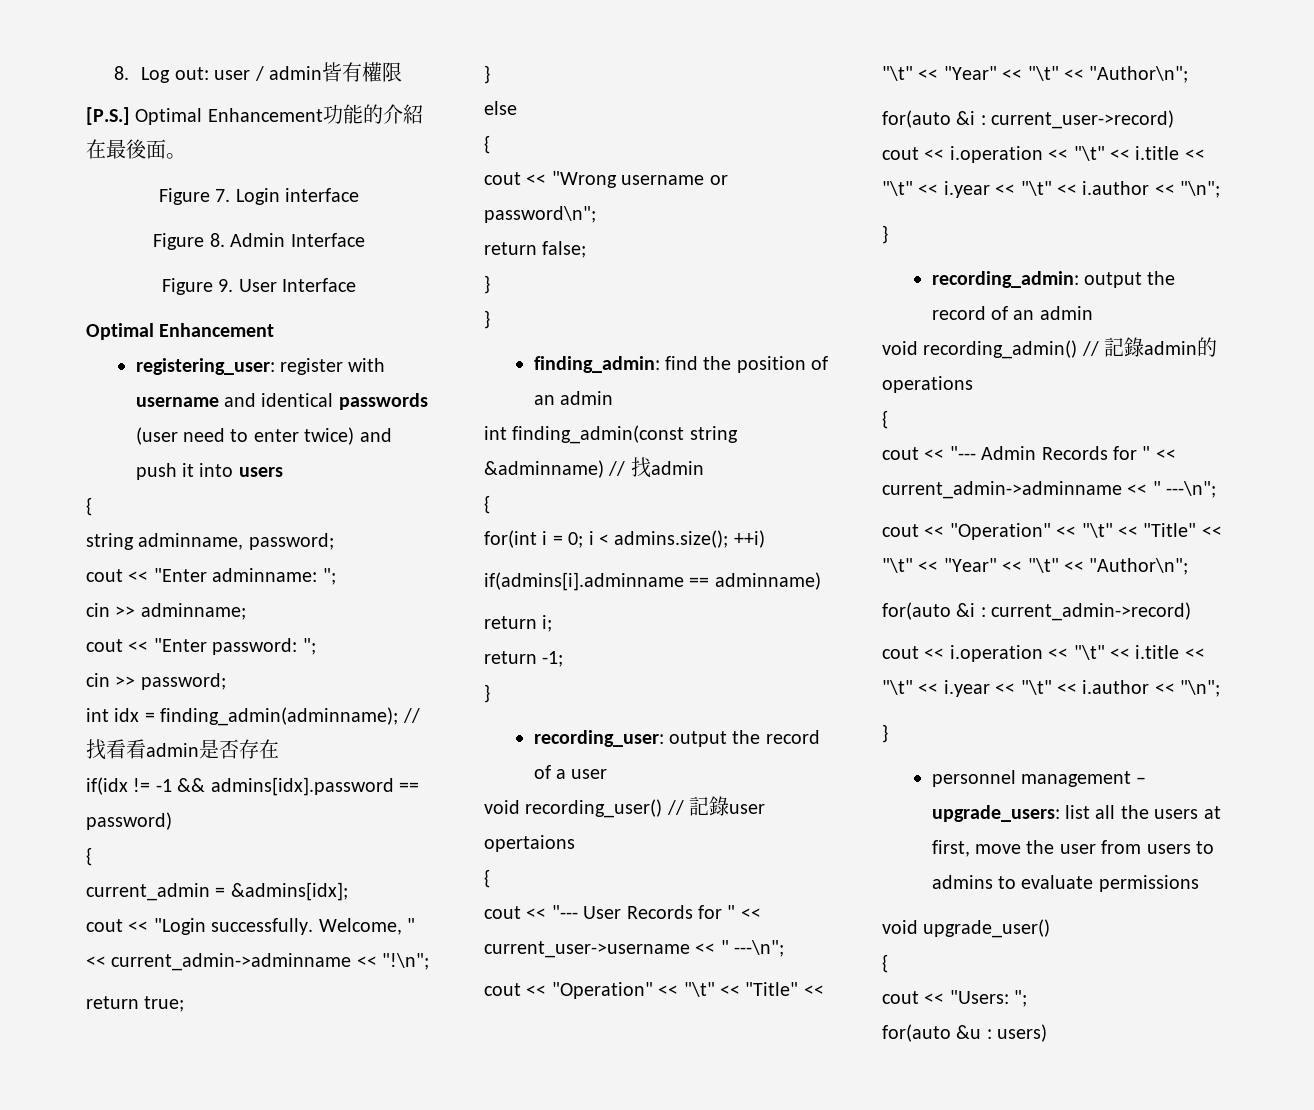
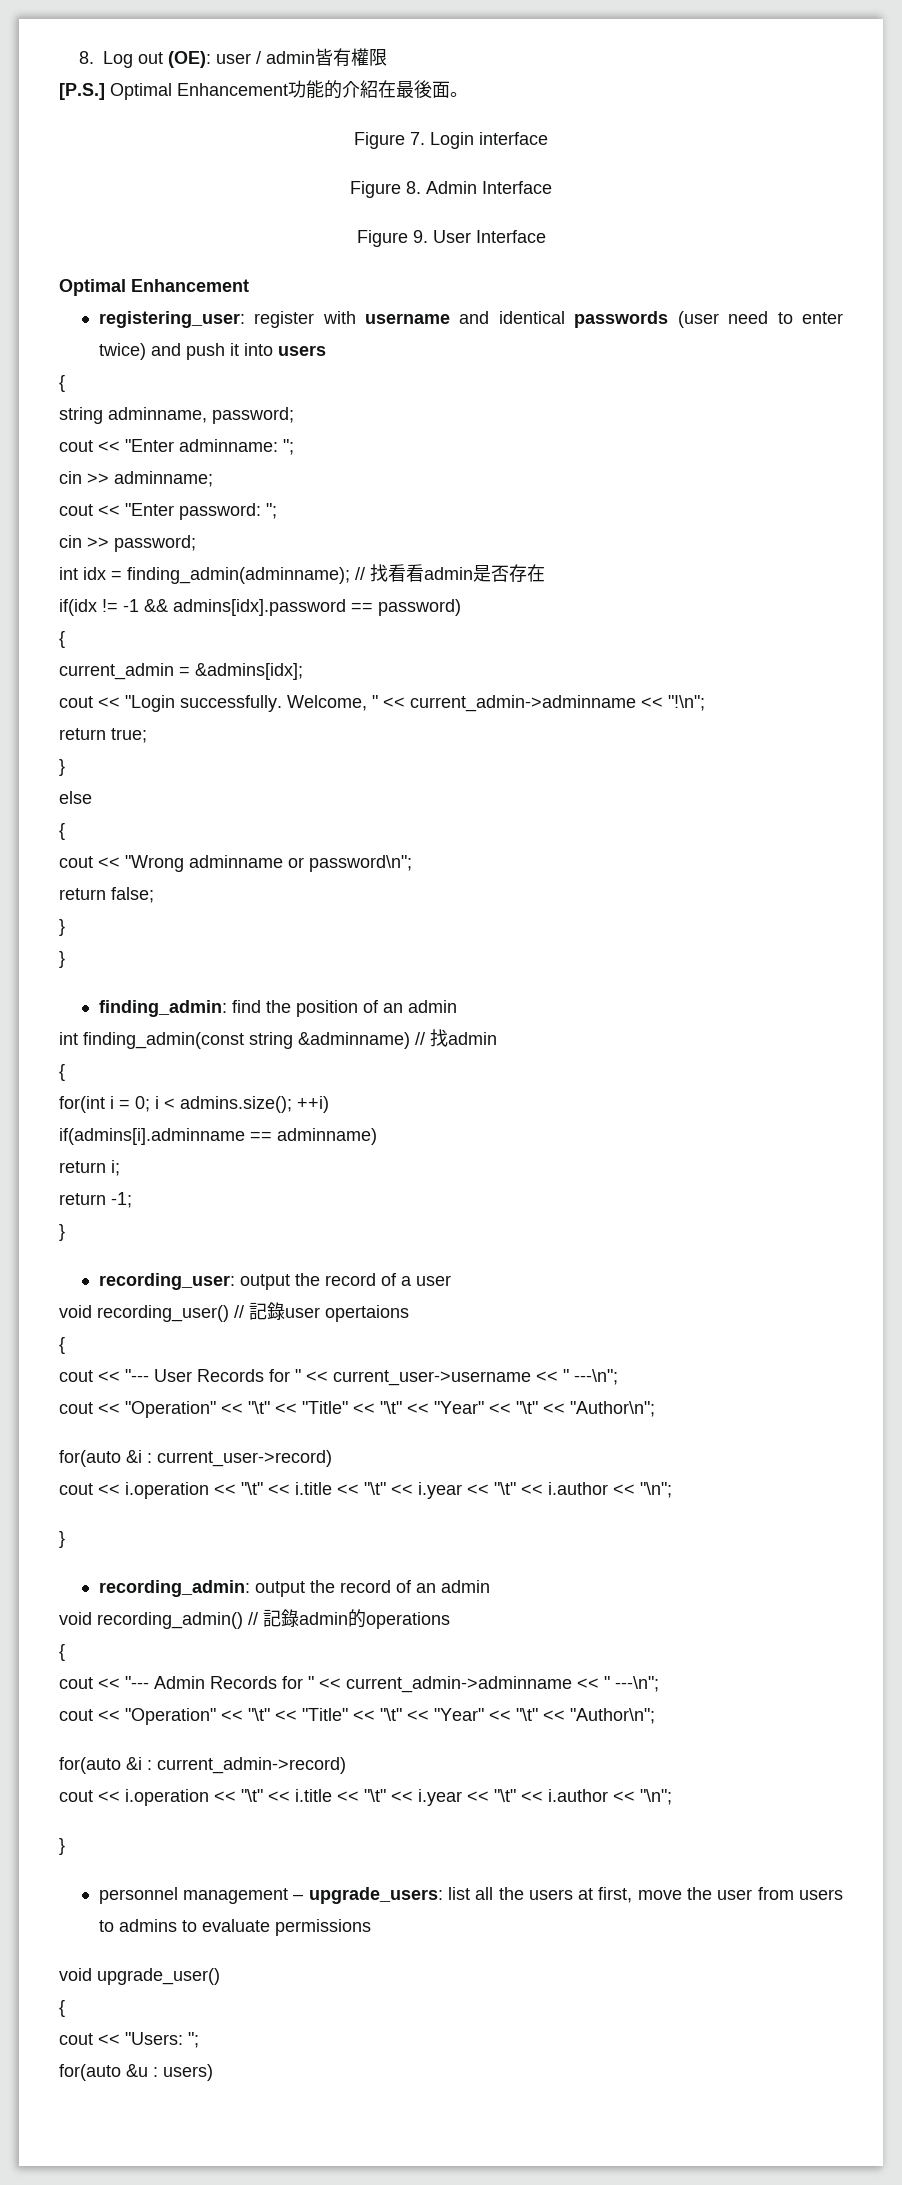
[174,67,209,80] out: -> [137,51,211,68] out (OE):
[621,175,705,185] username -> [189,855,283,868] adminname

